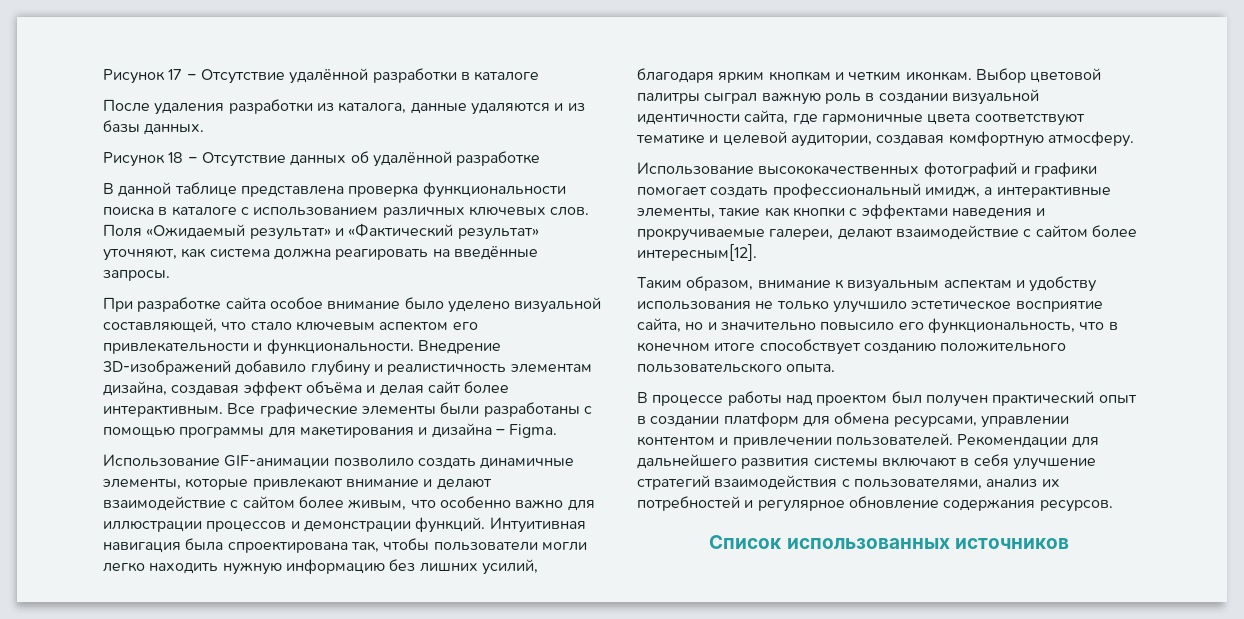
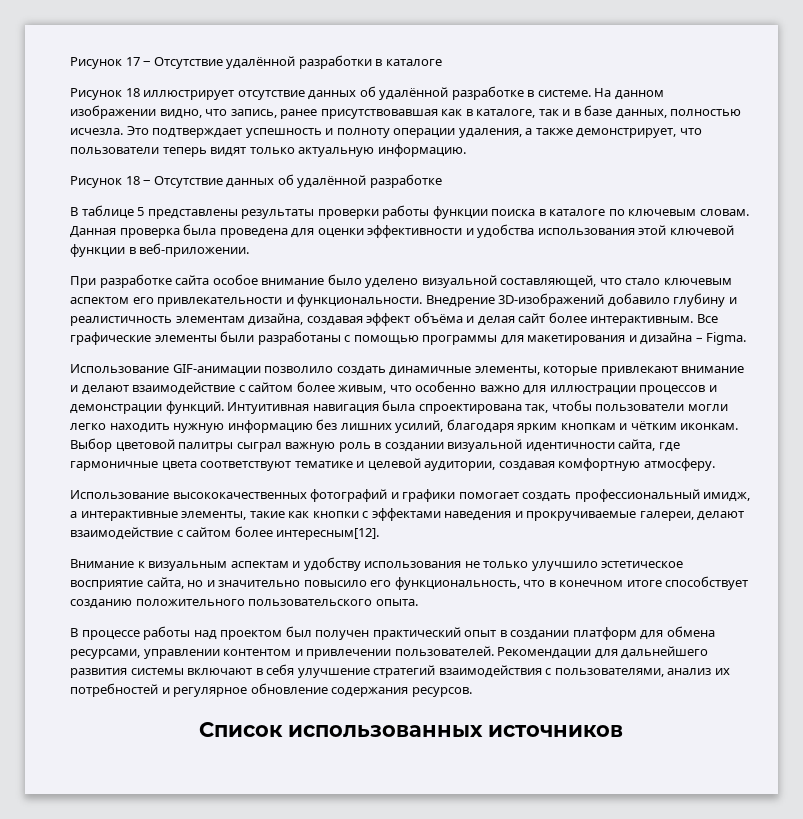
[103,99,585,115] [103,120,205,135] После удаления разработки из каталога, данные удаляются и из базы данных. -> [70,86,664,100] [70,105,742,119] [70,126,702,138] [70,144,466,157] Рисунок 18 иллюстрирует отсутствие данных об удалённой разработке в системе. На данном изображении видно, что запись, ранее присутствовавшая как в каталоге, так и в базе данных, полностью исчезла. Это подтверждает успешность и полноту операции удаления, а также демонстрирует, что пользователи теперь видят только актуальную информацию.
[118,182,566,198] [103,206,590,218] [103,223,539,240] [103,246,538,261] [103,270,170,281] данной таблице представлена проверка функциональности поиска в каталоге с использованием различных ключевых слов. Поля «Ожидаемый результат» и «Фактический результат» уточняют, как система должна реагировать на введённые запросы. -> [81,205,749,219] [70,224,734,238] [70,243,250,257] таблице 5 представлены результаты проверки работы функции поиска в каталоге по ключевым словам. Данная проверка была проведена для оценки эффективности и удобства использования этой ключевой функции в веб-приложении.
[848,71,902,81] четким -> [630,421,677,430] чётким
[637,276,831,291] Таким образом, внимание -> [70,559,134,568] Внимание

